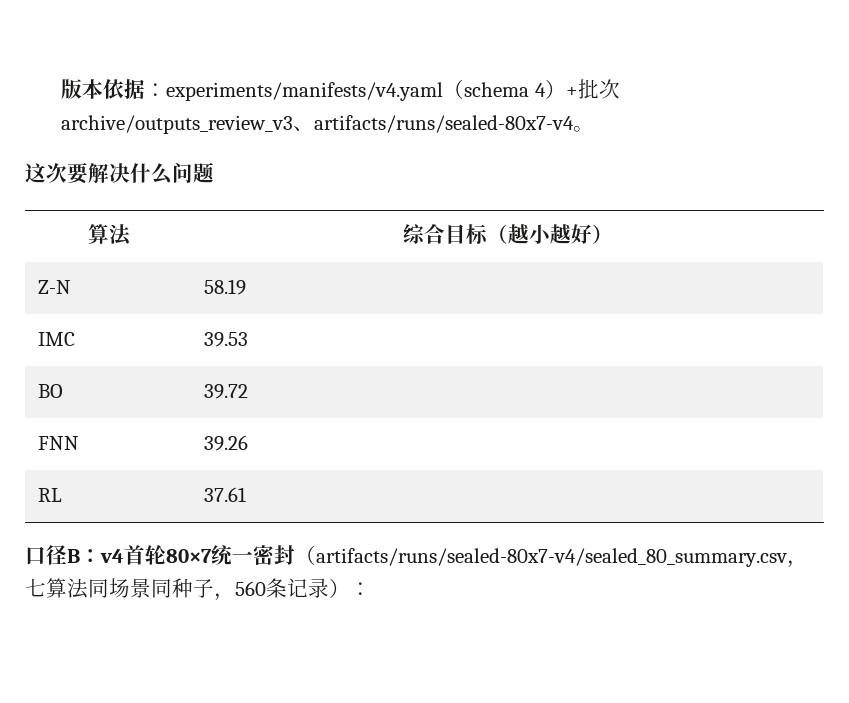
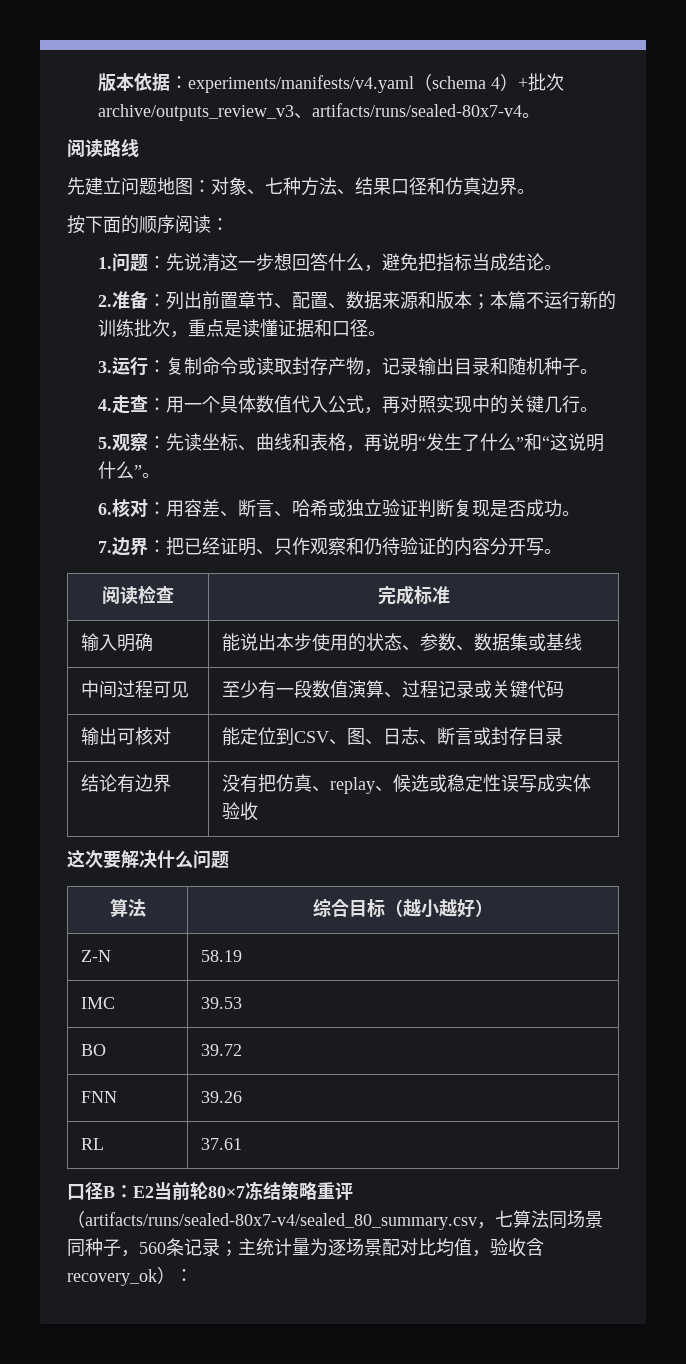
(595, 129) none -> [67,139,139,158] [67,177,535,196] [67,215,229,234] [97,253,562,272] [97,291,616,310] [97,319,386,338] [97,357,598,376] [97,395,598,414] [97,433,604,452] [97,461,160,479] [97,499,580,517] [97,537,562,556] [102,585,174,605] [377,585,450,605] [80,633,153,652] [221,633,582,652] [80,680,189,698] [221,680,564,699] [80,727,171,746] [221,727,563,746] [80,774,171,793] [221,774,591,794] [221,802,258,821] // 阅读路线 // 先建立问题地图：对象、七种方法、结果口径和仿真边界。 // 按下面的顺序阅读： // 1.问题：先说清这一步想回答什么，避免把指标当成结论。 // 2.准备：列出前置章节、配置、数据来源和版本；本篇不运行新的训练批次，重点是读懂证据和口径。 // 3.运行：复制命令或读取封存产物，记录输出目录和随机种子。 // 4.走查：用一个具体数值代入公式，再对照实现中的关键几行。 // 5.观察：先读坐标、曲线和表格，再说明“发生了什么”和“这说明什么”。 // 6.核对：用容差、断言、哈希或独立验证判断复现是否成功。 // 7.边界：把已经证明、只作观察和仍待验证的内容分开写。 // 阅读检查 | 完成标准 // 输入明确 | 能说出本步使用的状态、参数、数据集或基线 // 中间过程可见 | 至少有一段数值演算、过程记录或关键代码 // 输出可核对 | 能定位到CSV、图、日志、断言或封存目录 // 结论有边界 | 没有把仿真、replay、候选或稳定性误写成实体验收
[100,545,295,565] v4首轮80×7统一密封 -> [133,1181,353,1201] E2当前轮80×7冻结策略重评
(329, 588) none -> [220,1238,544,1257] [67,1269,157,1286] ；主统计量为逐场景配对比均值，验收含recovery_ok

